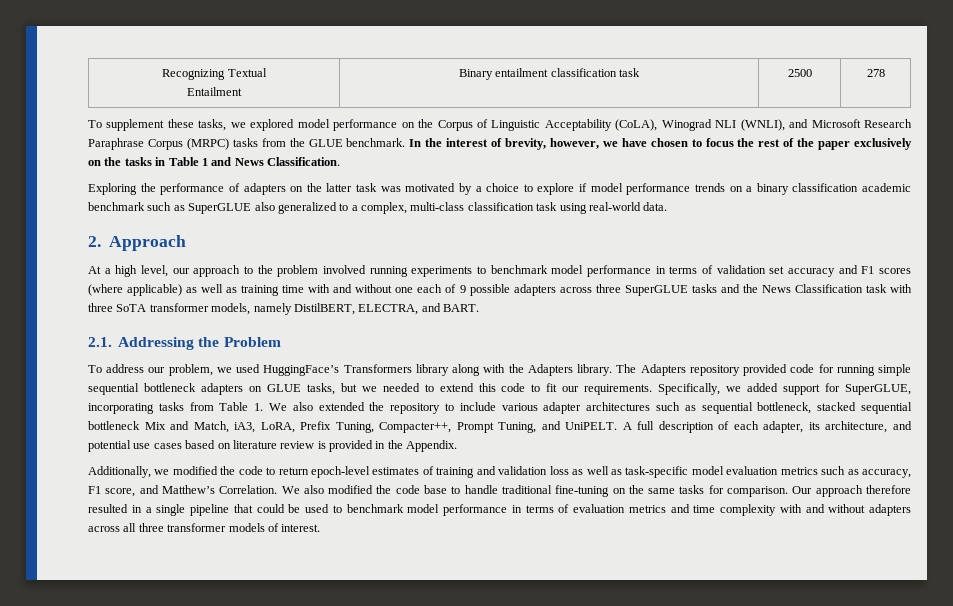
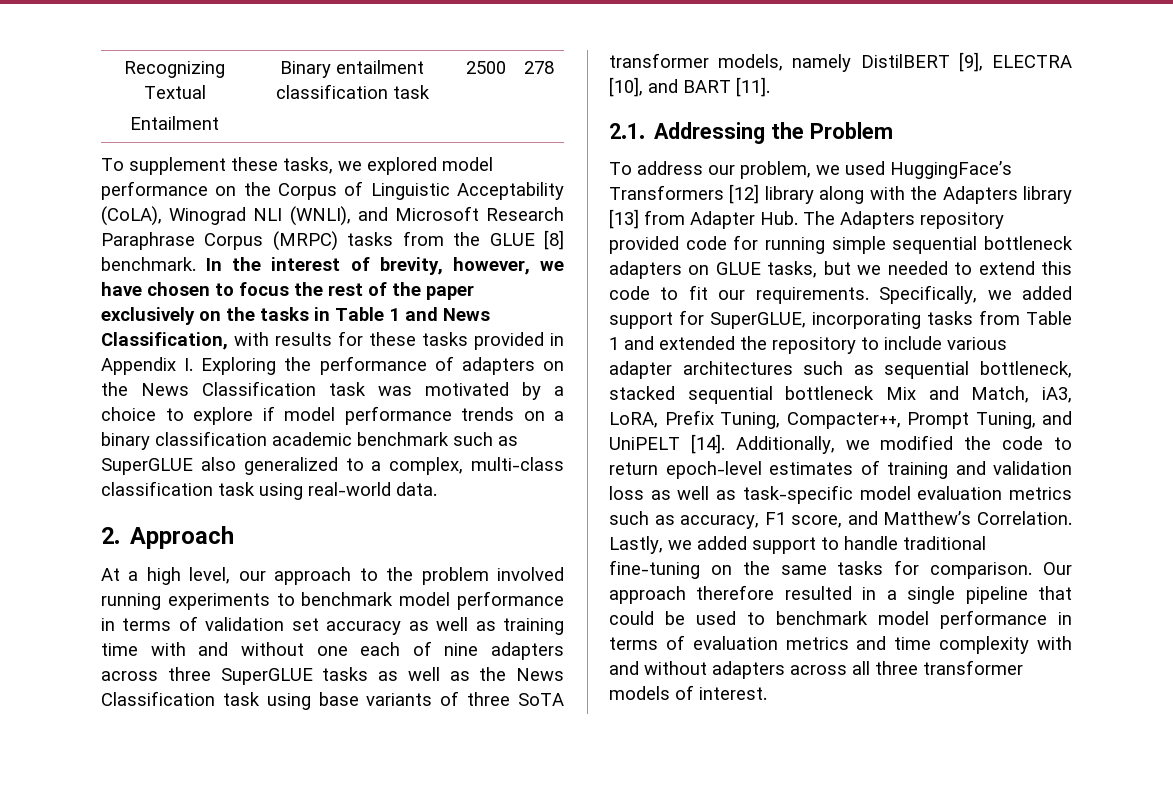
(343, 143) none -> [544,230,564,250] [8]
[267,157,340,166] Classification. // -> [101,331,564,350] [101,357,194,375] Classification, with results for these tasks provided in Appendix I.
[326,183,353,192] latter -> [141,381,316,396] News Classification
[838,265,911,274] [88,284,183,296] and F1 scores (where applicable) -> (402, 628) none
[459,284,510,296] 9 possible -> [444,643,479,656] nine
[720,284,912,293] and the News Classification task with -> [378,667,564,681] [101,691,460,710] as well as the News Classification task using base variants of
[293,303,479,315] DistilBERT, ELECTRA, and BART. -> [860,52,1072,72] [609,77,770,97] DistilBERT [9], ELECTRA [10], and BART [11].
(412, 368) none -> [729,184,760,204] [12]
[577,364,613,376] library. -> [1023,186,1072,204] [609,209,798,229] library [13] from Adapter Hub.
[254,402,313,411] 1. We also -> [609,336,654,350] 1 and
[565,421,912,433] [88,440,458,452] UniPELT. A full description of each adapter, its architecture, and potential use cases based on literature review is provided in the Appendix. // -> [609,434,725,454] UniPELT [14].
[281,485,448,494] We also modified the code base -> [609,536,816,554] Lastly, we added support

